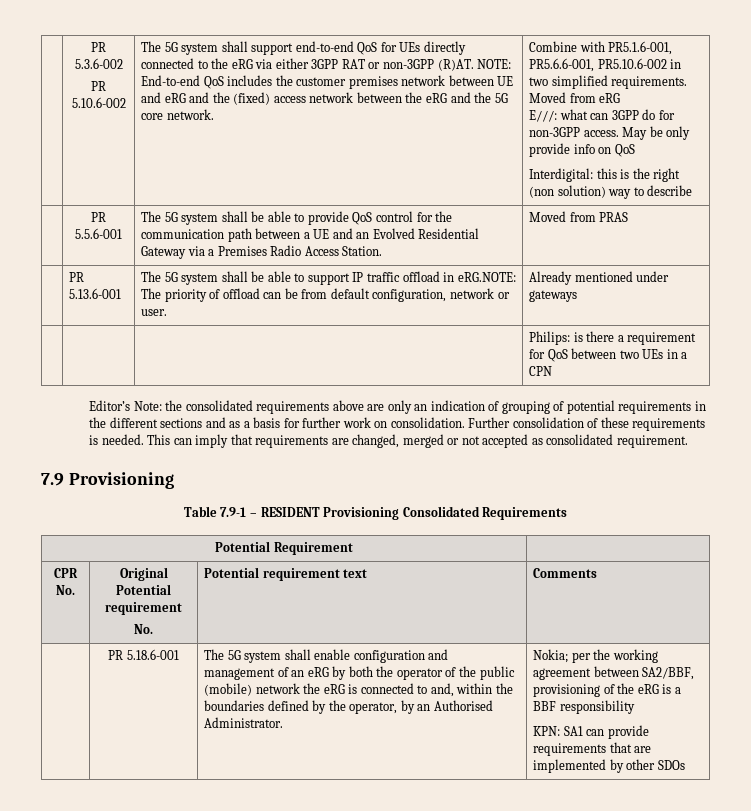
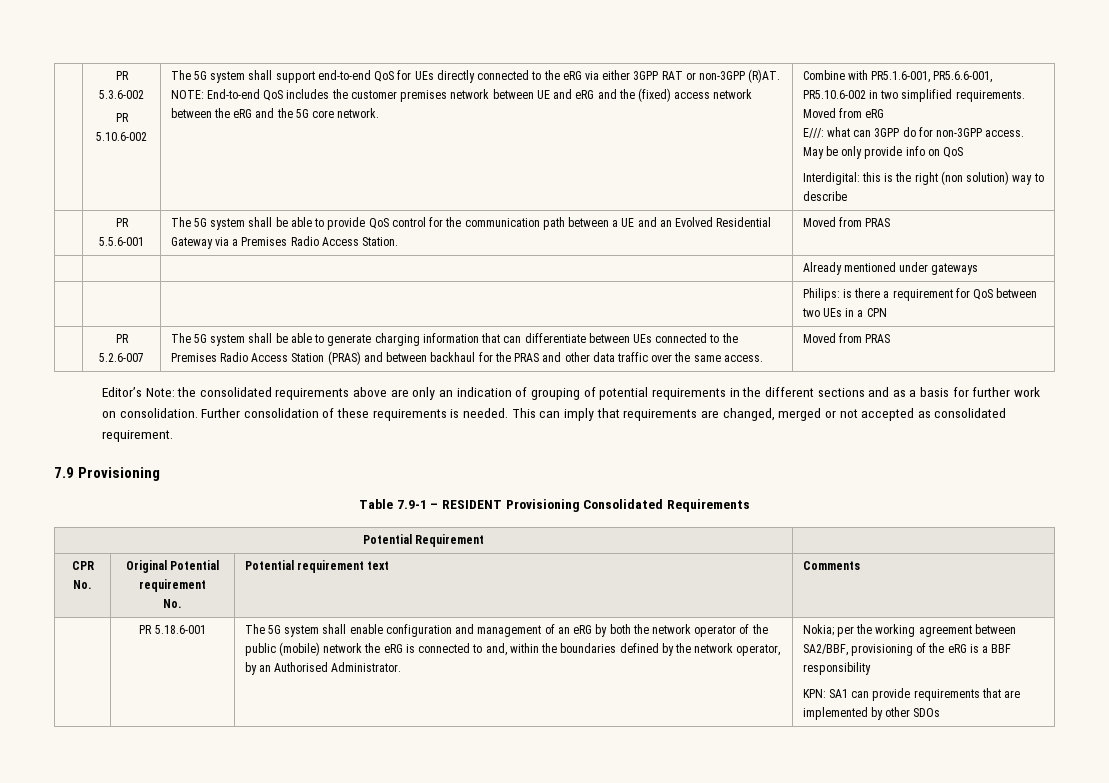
[69,272,85,282] [69,288,122,299] [141,271,516,285] [141,288,510,302] [141,309,168,316] PR 5.13.6-001 | The 5G system shall be able to support IP traffic offload in eRG.NOTE: The priority of offload can be from default configuration, network or user. -> (891, 222) |
(553, 371) none -> [115,334,129,343] [99,353,144,362] [170,333,738,346] [170,351,763,365] [802,333,891,343] // | PR 5.2.6-007 | The 5G system shall be able to generate charging information that can differentiate between UEs connected to the Premises Radio Access Station (PRAS) and between backhaul for the PRAS and other data traffic over the same access. | Moved from PRAS
(394, 671) none -> [651,624,691,634] network
(346, 705) none -> [694,643,734,653] network

